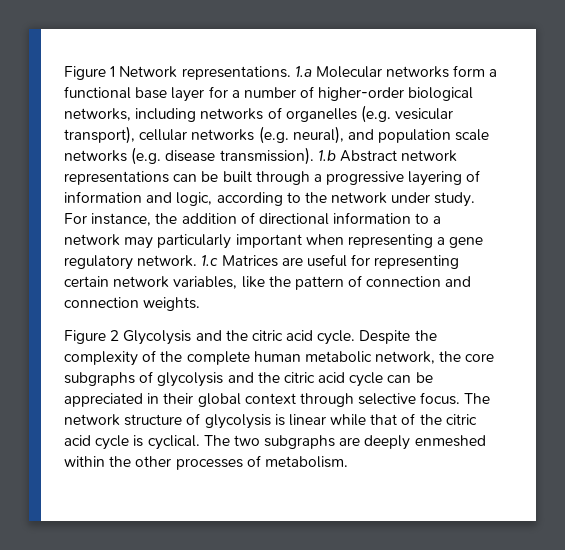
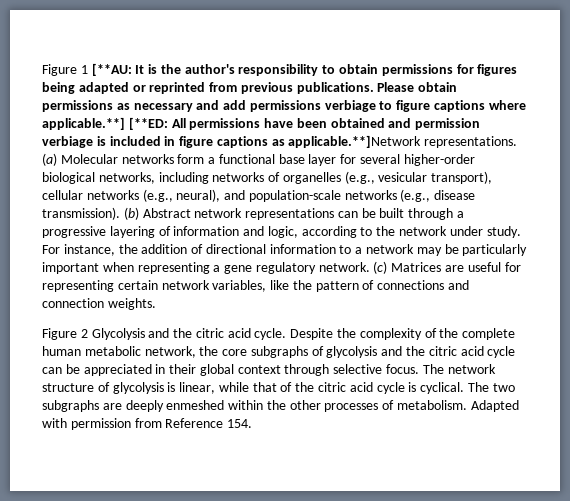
[119,66,312,80] Network representations. 1.a -> [91,63,518,76] [42,82,458,94] [42,100,526,112] [42,117,481,130] [42,135,518,148] [42,153,57,166] [**AU: It is the author's responsibility to obtain permissions for figures being adapted or reprinted from previous publications. Please obtain permissions as necessary and add permissions verbiage to figure captions where applicable.**] [**ED: All permissions have been obtained and permission verbiage is included in figure captions as applicable.**]Network representations. (a)
[231,86,315,98] a number of -> [360,154,401,164] several
[360,105,391,123] (e.g. -> [344,171,375,184] (e.g.,
[258,126,289,144] (e.g. -> [142,189,173,202] (e.g.,
[378,129,490,143] [64,147,162,165] population scale networks (e.g. -> [248,189,431,202] population-scale networks (e.g.,
[317,150,336,161] 1.b -> [123,207,139,220] (b)
(154, 243) none -> [444,244,459,254] be
[201,255,219,266] 1.c -> [373,261,388,274] (c)
[366,276,442,287] connection -> [377,280,445,290] connections
[288,414,326,426] linear -> [179,382,216,394] linear,
(348, 462) none -> [470,400,519,412] [42,418,253,430] Adapted with permission from Reference 154.

